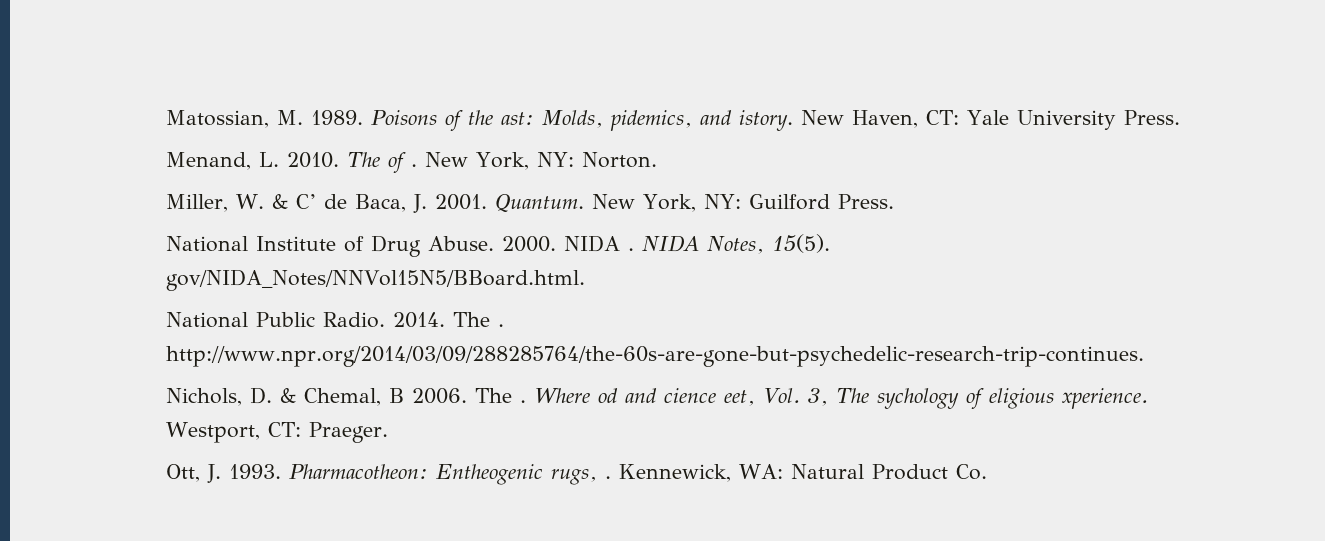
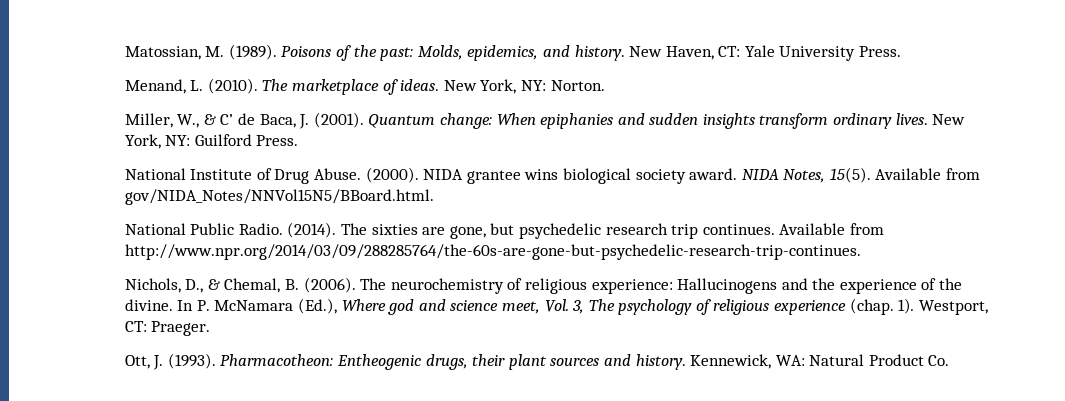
[311,110,364,125] 1989. -> [228,44,277,60] (1989).
[501,110,794,131] ast: Molds, pidemics, and istory. -> [380,45,625,61] past: Molds, epidemics, and history.
[287,152,418,173] 2010. The of . -> [207,78,440,95] (2010). The marketplace of ideas.
[236,194,265,209] W. -> [177,114,200,128] W.,
[435,194,585,213] 2001. Quantum. -> [313,112,928,129] (2001). Quantum change: When epiphanies and sudden insights transform ordinary lives.
[502,235,635,252] 2000. NIDA . -> [365,167,738,184] (2000). NIDA grantee wins biological society award.
(831, 243) none -> [875,168,981,180] Available from
[393,312,505,328] 2014. The . -> [287,222,884,239] (2014). The sixties are gone, but psychedelic research trip continues. Available from
[250,387,273,404] D. -> [185,279,204,293] D.,
[389,388,1149,409] B 2006. The . Where od and cience eet, Vol. 3, The sychology of eligious xperience. -> [284,277,963,294] [124,298,915,315] B. (2006). The neurochemistry of religious experience: Hallucinogens and the experience of the divine. In P. McNamara (Ed.), Where god and science meet, Vol. 3, The psychology of religious experience (chap. 1).
[229,464,282,479] 1993. -> [167,353,216,369] (1993).
[551,469,612,485] rugs, . -> [425,354,686,370] drugs, their plant sources and history.

